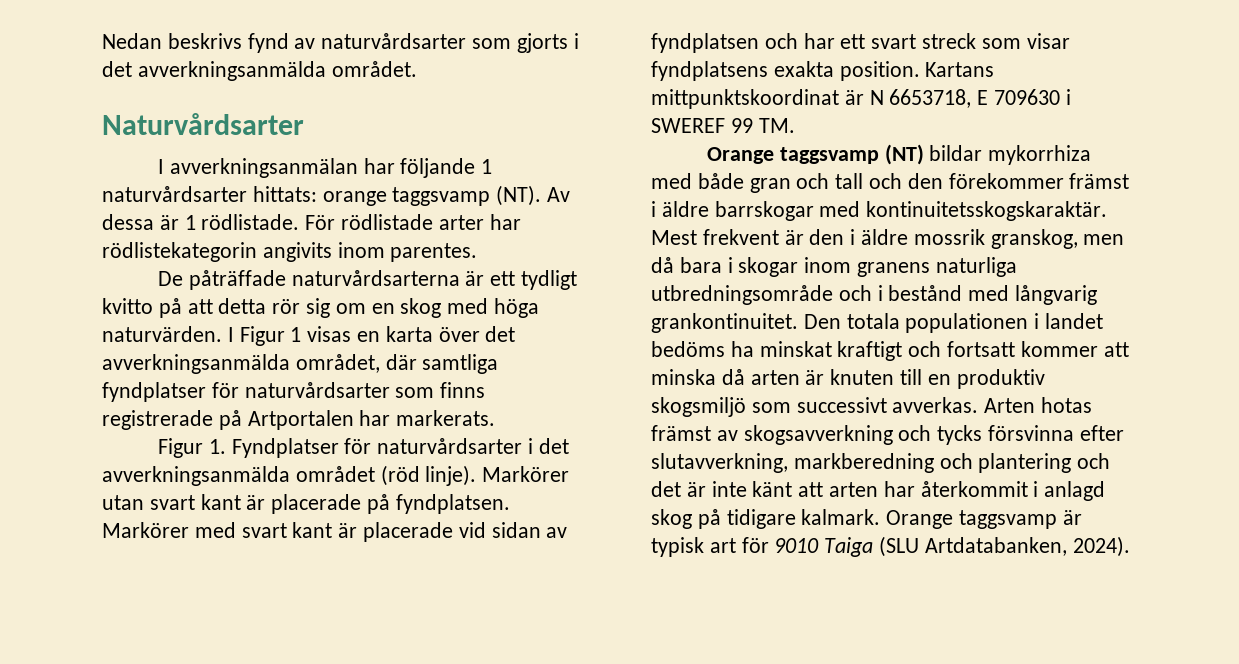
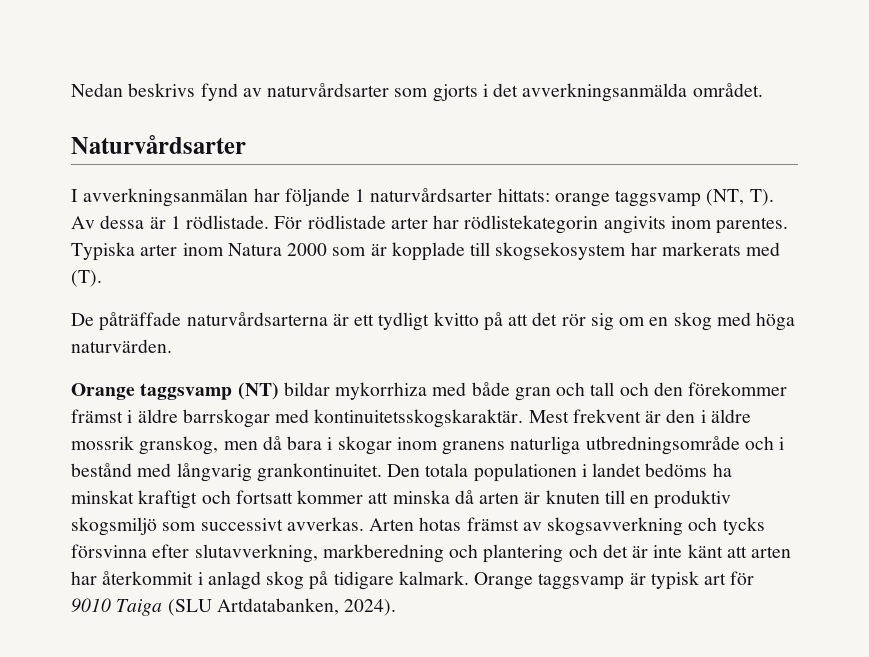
[496,185,542,206] (NT). -> [706,189,774,206] (NT, T).
(478, 252) none -> [71,242,781,261] [71,270,102,287] Typiska arter inom Natura 2000 som är kopplade till skogsekosystem har markerats med (T).
[218,298,267,314] detta -> [532,312,558,326] det
[227,326,516,346] [102,354,499,374] [102,382,486,402] [102,410,496,430] [157,438,569,458] [102,465,570,486] [102,494,510,514] [102,522,568,542] [651,33,1070,53] [651,61,995,81] [651,89,1071,109] [651,118,795,133] I Figur 1 visas en karta över det avverkningsanmälda området, där samtliga fyndplatser för naturvårdsarter som finns registrerade på Artportalen har markerats. // Figur 1. Fyndplatser för naturvårdsarter i det avverkningsanmälda området (röd linje). Markörer utan svart kant är placerade på fyndplatsen. Markörer med svart kant är placerade vid sidan av fyndplatsen och har ett svart streck som visar fyndplatsens exakta position. Kartans mittpunktskoordinat är N 6653718, E 709630 i SWEREF 99 TM. -> (172, 346) none

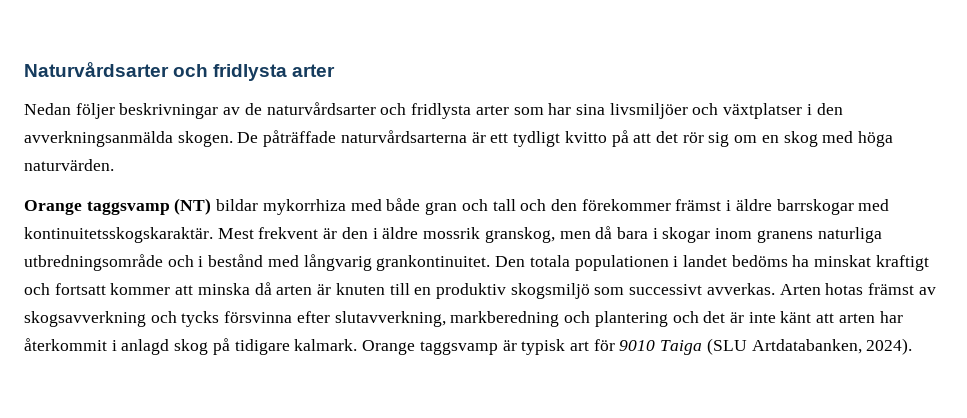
[71,83,763,102] [71,135,246,154] [71,188,774,207] [71,215,789,234] [71,242,781,261] [71,270,102,287] Nedan beskrivs fynd av naturvårdsarter som gjorts i det avverkningsanmälda området. // Naturvårdsarter // I avverkningsanmälan har följande 1 naturvårdsarter hittats: orange taggsvamp (NT, T). Av dessa är 1 rödlistade. För rödlistade arter har rödlistekategorin angivits inom parentes. Typiska arter inom Natura 2000 som är kopplade till skogsekosystem har markerats med (T). // -> [24,62,336,81] [24,102,843,119] [24,131,233,147] Naturvårdsarter och fridlysta arter // Nedan följer beskrivningar av de naturvårdsarter och fridlysta arter som har sina livsmiljöer och växtplatser i den avverkningsanmälda skogen.

